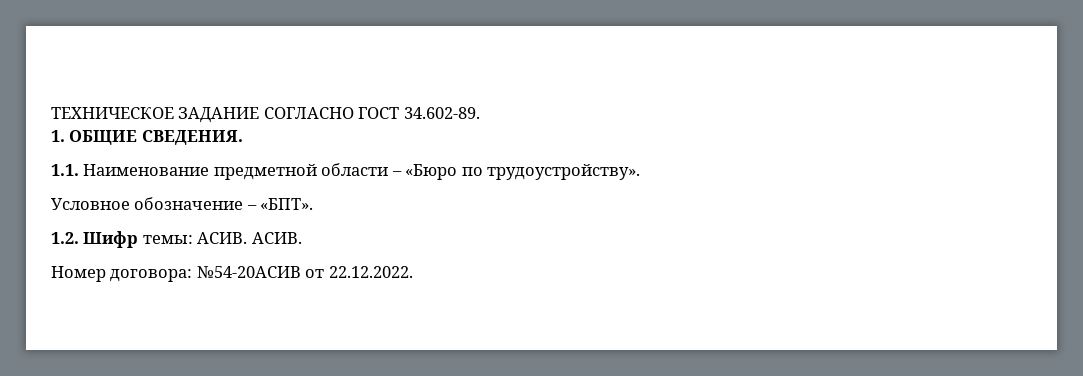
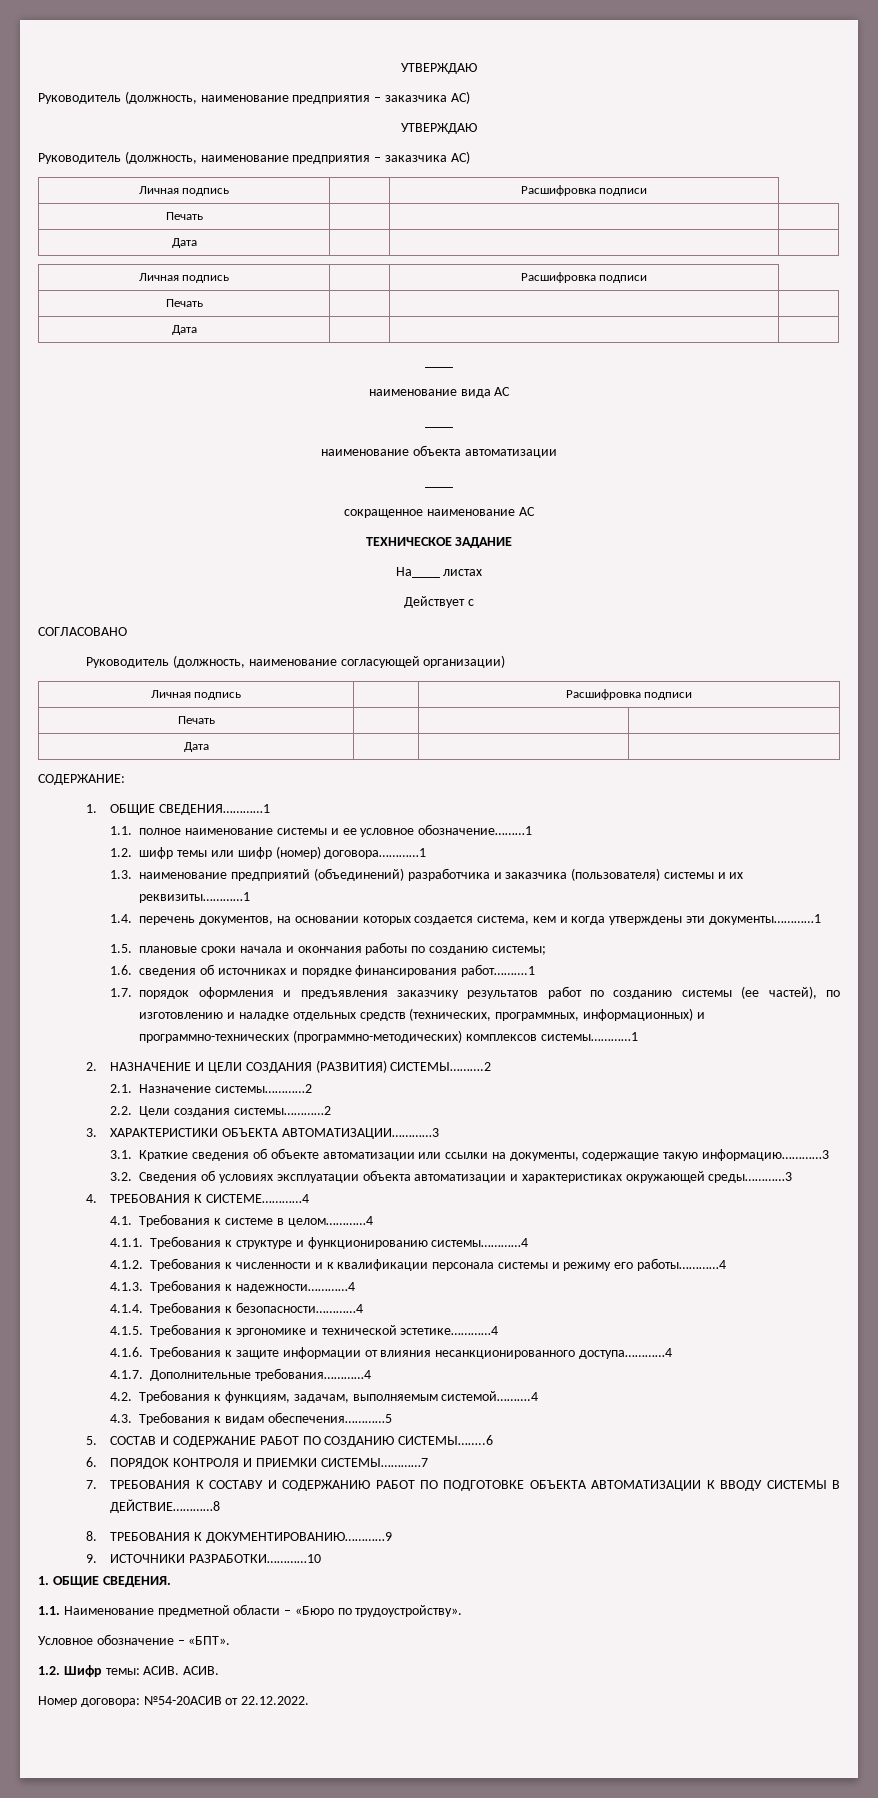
[51,107,480,123] ТЕХНИЧЕСКОЕ ЗАДАНИЕ СОГЛАСНО ГОСТ 34.602-89. -> [401,63,477,74] [38,91,470,104] [401,123,477,134] [38,151,470,164] [138,186,230,196] [520,185,648,196] [165,212,203,220] [171,238,197,248] [138,273,230,283] [520,272,648,283] [165,299,203,307] [171,325,197,335] [425,366,453,368] [368,387,511,398] [425,426,453,428] [321,445,557,458] [425,486,453,488] [344,507,535,518] [365,537,513,548] [395,567,483,578] [404,596,474,608] [38,627,127,636] [86,655,506,668] [150,690,242,700] [565,689,693,700] [177,716,215,724] [183,742,209,752] [38,774,125,785] [86,804,271,815] [110,824,533,837] [110,846,427,859] [110,868,744,881] [139,892,251,903] [110,914,821,925] [110,942,546,955] [110,964,536,977] [110,986,841,999] [139,1008,705,1021] [139,1030,638,1043] [86,1060,492,1073] [110,1084,313,1093] [110,1106,331,1117] [86,1128,439,1139] [110,1148,829,1161] [110,1170,793,1183] [86,1194,309,1203] [110,1214,373,1227] [110,1236,529,1249] [110,1258,726,1271] [110,1280,355,1293] [110,1302,363,1315] [110,1324,499,1337] [110,1346,672,1359] [110,1368,372,1381] [110,1390,539,1403] [110,1412,392,1425] [86,1435,494,1447] [86,1457,428,1469] [86,1480,840,1491] [110,1499,221,1513] [86,1531,392,1543] [86,1554,322,1563] УТВЕРЖДАЮ // Руководитель (должность, наименование предприятия – заказчика АС) // УТВЕРЖДАЮ // Руководитель (должность, наименование предприятия – заказчика АС) // Личная подпись | | Расшифровка подписи // Печать | | | // Дата | | | // Личная подпись | | Расшифровка подписи // Печать | | | // Дата | | | // ____ // наименование вида АС // ____ // наименование объекта автоматизации // ____ // сокращенное наименование АС // ТЕХНИЧЕСКОЕ ЗАДАНИЕ // На____ листах // Действует с // СОГЛАСОВАНО // Руководитель (должность, наименование согласующей организации) // Личная подпись | | Расшифровка подписи // Печать | | | // Дата | | | // СОДЕРЖАНИЕ: // 1. ОБЩИЕ СВЕДЕНИЯ…………1 // 1.1. полное наименование системы и ее условное обозначение………1 // 1.2. шифр темы или шифр (номер) договора…………1 // 1.3. наименование предприятий (объединений) разработчика и заказчика (пользователя) системы и их реквизиты…………1 // 1.4. перечень документов, на основании которых создается система, кем и когда утверждены эти документы…………1 // 1.5. плановые сроки начала и окончания работы по созданию системы; // 1.6. сведения об источниках и порядке финансирования работ……….1 // 1.7. порядок оформления и предъявления заказчику результатов работ по созданию системы (ее частей), по изготовлению и наладке отдельных средств (технических, программных, информационных) и программно-технических (программно-методических) комплексов системы…………1 // 2. НАЗНАЧЕНИЕ И ЦЕЛИ СОЗДАНИЯ (РАЗВИТИЯ) СИСТЕМЫ……….2 // 2.1. Назначение системы…………2 // 2.2. Цели создания системы…………2 // 3. ХАРАКТЕРИСТИКИ ОБЪЕКТА АВТОМАТИЗАЦИИ…………3 // 3.1. Краткие сведения об объекте автоматизации или ссылки на документы, содержащие такую информацию…………3 // 3.2. Сведения об условиях эксплуатации объекта автоматизации и характеристиках окружающей среды…………3 // 4. ТРЕБОВАНИЯ К СИСТЕМЕ…………4 // 4.1. Требования к системе в целом…………4 // 4.1.1. Требования к структуре и функционированию системы…………4 // 4.1.2. Требования к численности и к квалификации персонала системы и режиму его работы…………4 // 4.1.3. Требования к надежности…………4 // 4.1.4. Требования к безопасности…………4 // 4.1.5. Требования к эргономике и технической эстетике…………4 // 4.1.6. Требования к защите информации от влияния несанкционированного доступа…………4 // 4.1.7. Дополнительные требования…………4 // 4.2. Требования к функциям, задачам, выполняемым системой……….4 // 4.3. Требования к видам обеспечения…………5 // 5. СОСТАВ И СОДЕРЖАНИЕ РАБОТ ПО СОЗДАНИЮ СИСТЕМЫ……..6 // 6. ПОРЯДОК КОНТРОЛЯ И ПРИЕМКИ СИСТЕМЫ…………7 // 7. ТРЕБОВАНИЯ К СОСТАВУ И СОДЕРЖАНИЮ РАБОТ ПО ПОДГОТОВКЕ ОБЪЕКТА АВТОМАТИЗАЦИИ К ВВОДУ СИСТЕМЫ В ДЕЙСТВИЕ…………8 // 8. ТРЕБОВАНИЯ К ДОКУМЕНТИРОВАНИЮ…………9 // 9. ИСТОЧНИКИ РАЗРАБОТКИ…………10

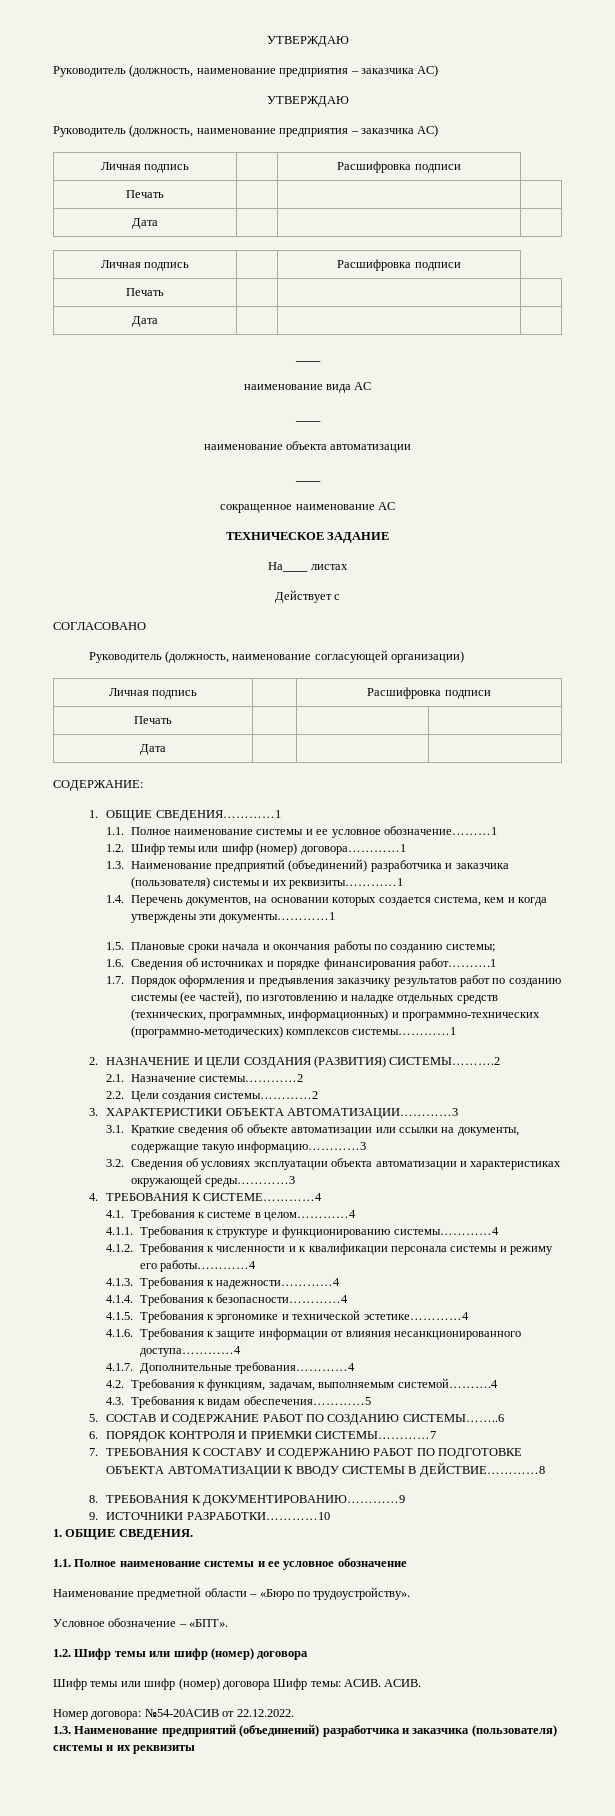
[139,828,182,835] полное -> [130,827,171,835] Полное
[139,847,174,859] шифр -> [130,843,165,855] Шифр
[139,872,228,879] наименование -> [130,861,212,869] Наименование
[139,916,196,925] перечень -> [130,895,183,906] Перечень
[139,946,198,953] плановые -> [130,942,185,950] Плановые
[139,968,197,977] сведения -> [130,959,183,970] Сведения
[139,990,190,999] порядок -> [130,976,177,987] Порядок
(60, 1610) none -> [74,1558,407,1570] Полное наименование системы и ее условное обозначение //
(102, 1671) none -> [114,1648,309,1660] [53,1678,308,1690] темы или шифр (номер) договора // Шифр темы или шифр (номер) договора Шифр
(310, 1700) none -> [53,1724,557,1737] [53,1745,196,1754] // 1.3. Наименование предприятий (объединений) разработчика и заказчика (пользователя) системы и их реквизиты

